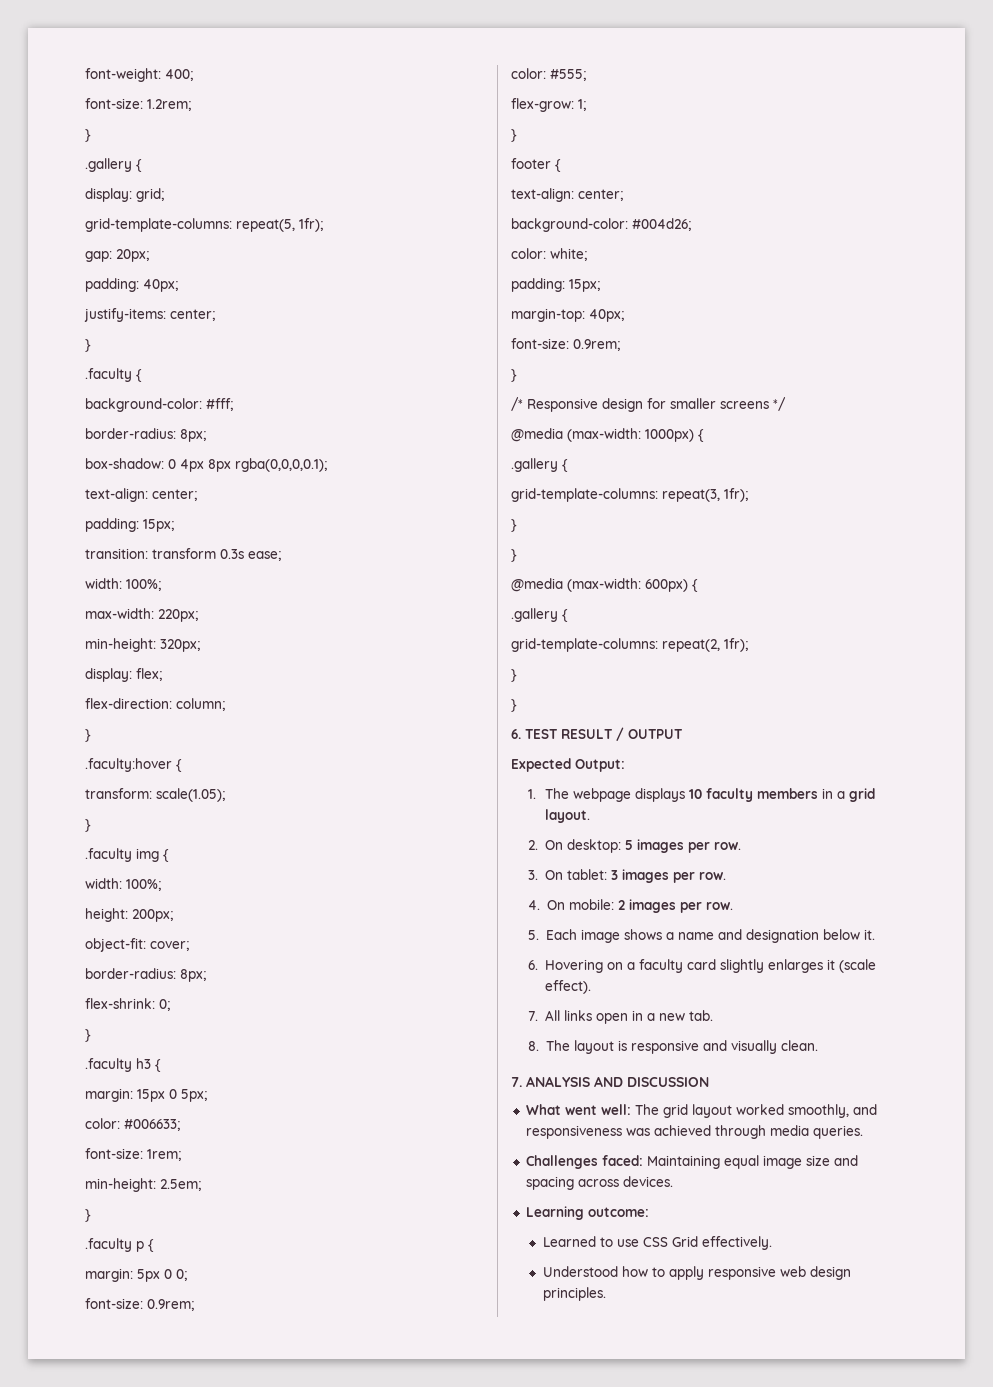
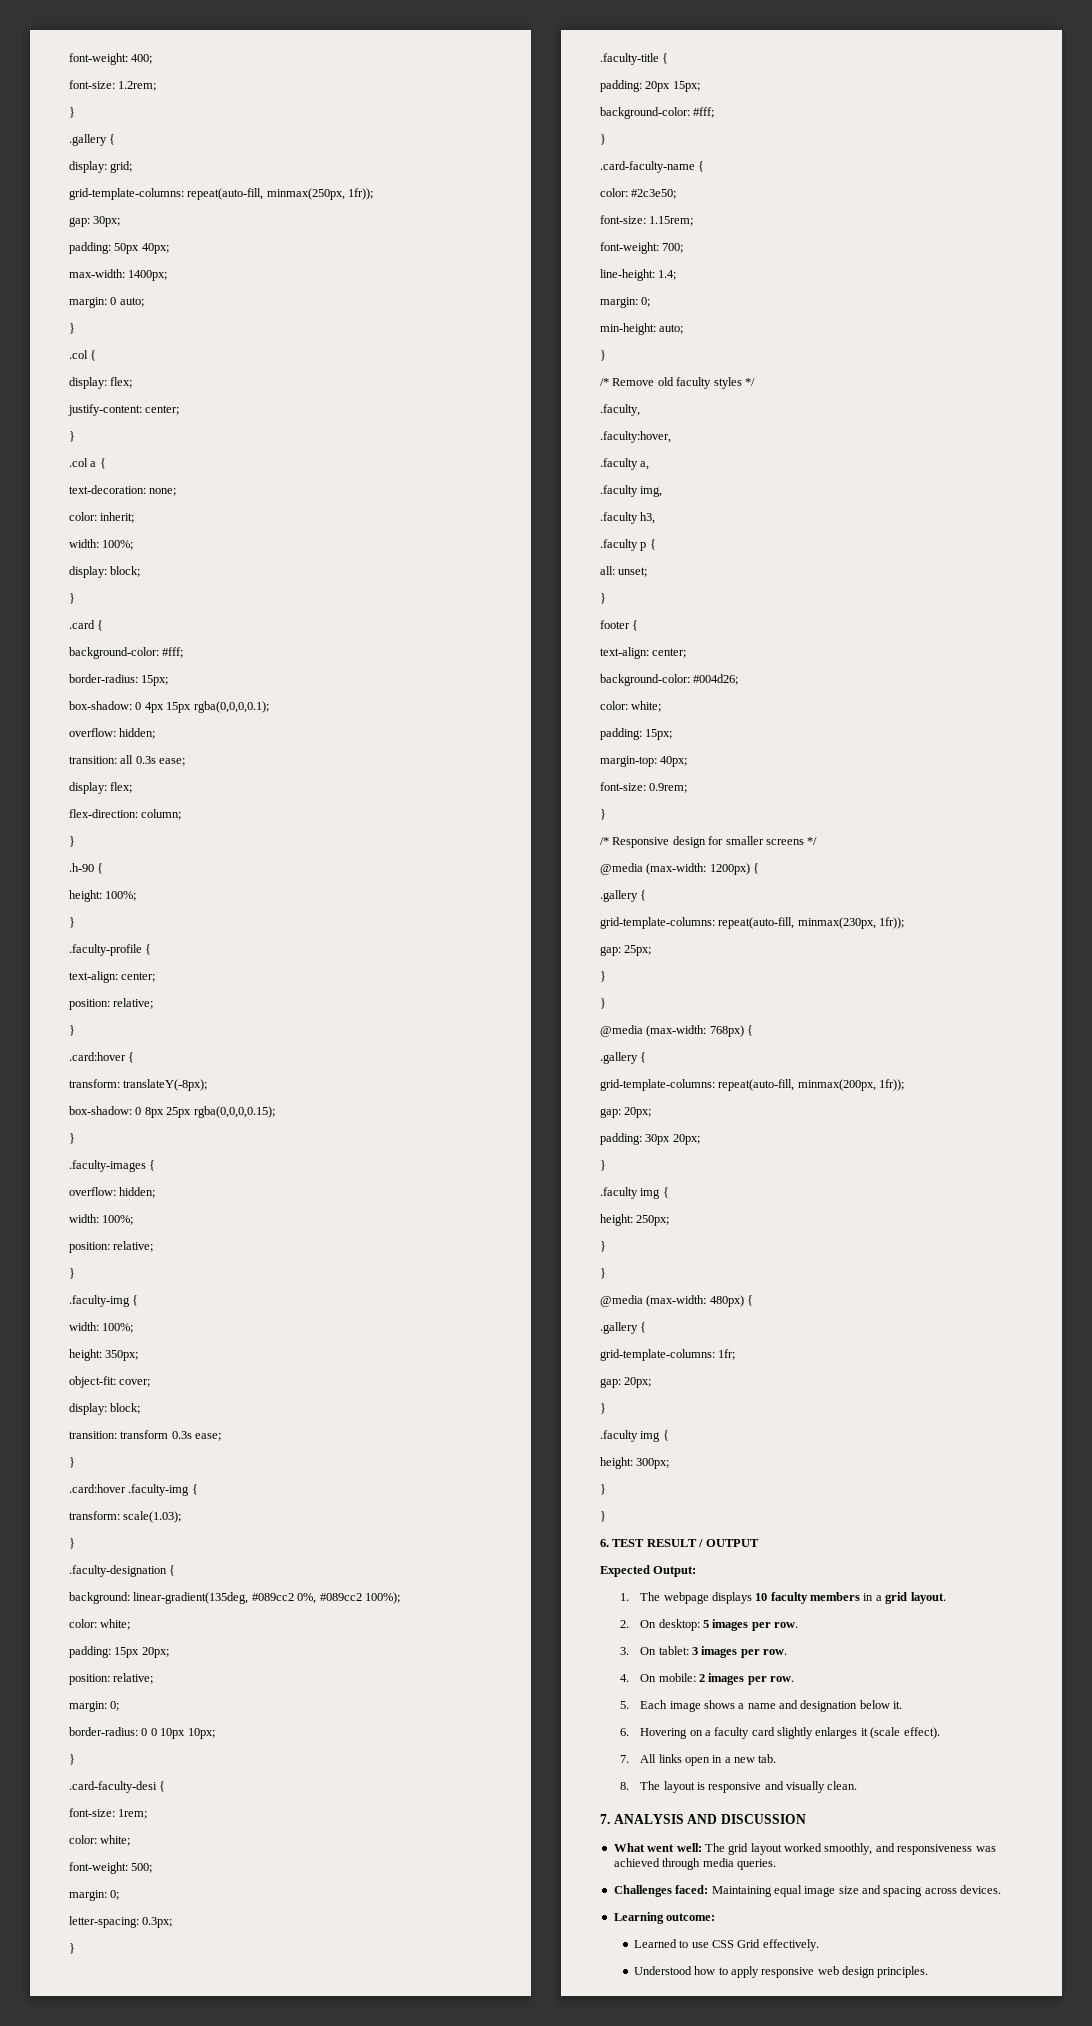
[236,218,323,232] [85,249,149,262] [85,278,178,292] [84,308,215,322] [85,339,91,352] [85,368,132,382] repeat(5, 1fr); // gap: 20px; // padding: 40px; // justify-items: center; // } // .faculty -> [187,188,374,200] [69,216,121,227] [69,242,169,254] [69,269,168,281] [69,297,144,308] [69,323,75,334] [69,350,97,361] [69,377,133,389] [68,404,180,416] [69,431,75,442] [69,458,106,469] [69,485,177,496] [69,512,135,523] [69,539,134,550] [69,566,141,578] [69,593,75,604] [69,620,95,629] repeat(auto-fill, minmax(250px, 1fr)); // gap: 30px; // padding: 50px 40px; // max-width: 1400px; // margin: 0 auto; // } // .col { // display: flex; // justify-content: center; // } // .col a { // text-decoration: none; // color: inherit; // width: 100%; // display: block; // } // .card
[180,429,206,442] 8px; -> [141,675,169,686] 15px;
[208,459,231,472] 8px -> [166,702,192,713] 15px
[85,488,197,502] [85,518,174,532] [85,548,281,561] [85,578,161,591] [85,608,198,622] [85,638,200,652] text-align: center; // padding: 15px; // transition: transform 0.3s ease; // width: 100%; // max-width: 220px; // min-height: 320px; -> [69,728,156,739] [69,755,186,766] overflow: hidden; // transition: all 0.3s ease;
[85,758,182,772] [85,788,225,802] [85,819,91,832] [85,848,159,862] .faculty:hover { // transform: scale(1.05); // } // .faculty img -> [69,863,104,874] [69,890,137,902] [69,917,75,928] [69,944,152,956] [69,971,156,983] [69,998,154,1010] [69,1025,75,1036] [69,1052,135,1063] [69,1079,208,1091] [69,1106,275,1118] [69,1133,75,1144] [69,1160,156,1172] [69,1187,156,1198] [69,1214,134,1225] [69,1241,154,1253] [69,1268,75,1279] [69,1295,130,1307] .h-90 { // height: 100%; // } // .faculty-profile { // text-align: center; // position: relative; // } // .card:hover { // transform: translateY(-8px); // box-shadow: 0 8px 25px rgba(0,0,0,0.15); // } // .faculty-images { // overflow: hidden; // width: 100%; // position: relative; // } // .faculty-img
[132,909,173,922] 200px; -> [105,1350,139,1361] 350px;
[85,968,206,982] [85,998,170,1011] [85,1029,91,1042] [85,1058,161,1072] [85,1088,207,1102] [85,1118,180,1131] [85,1148,181,1161] [85,1178,201,1192] [85,1209,91,1222] [85,1238,154,1252] [85,1268,187,1282] [85,1298,194,1311] [511,68,586,81] [511,98,586,112] border-radius: 8px; // flex-shrink: 0; // } // .faculty h3 { // margin: 15px 0 5px; // color: #006633; // font-size: 1rem; // min-height: 2.5em; // } // .faculty p { // margin: 5px 0 0; // font-size: 0.9rem; // color: #555; // flex-grow: 1; -> [69,1403,141,1415] [69,1430,222,1441] [69,1457,75,1468] [69,1484,198,1496] [69,1511,182,1523] [69,1538,75,1549] [69,1565,176,1577] [69,1592,400,1604] [69,1619,131,1630] [69,1646,169,1658] [69,1673,154,1685] [69,1701,120,1712] [69,1727,215,1739] [69,1754,75,1765] [69,1781,166,1793] [69,1808,148,1819] [69,1835,131,1846] [69,1862,153,1874] [69,1890,120,1901] [69,1916,173,1928] [69,1943,75,1954] [600,53,669,65] [600,80,700,92] [600,107,715,119] [600,134,606,145] [600,161,705,173] [600,188,677,199] [600,215,694,226] [600,242,684,254] [600,269,677,281] [600,297,651,308] [600,323,684,335] [600,350,606,361] [600,377,755,389] [600,404,640,416] [600,431,671,443] [600,458,650,470] [600,485,663,497] [600,512,656,524] [600,539,656,551] [600,566,648,577] display: block; // transition: transform 0.3s ease; // } // .card:hover .faculty-img { // transform: scale(1.03); // } // .faculty-designation { // background: linear-gradient(135deg, #089cc2 0%, #089cc2 100%); // color: white; // padding: 15px 20px; // position: relative; // margin: 0; // border-radius: 0 0 10px 10px; // } // .card-faculty-desi { // font-size: 1rem; // color: white; // font-weight: 500; // margin: 0; // letter-spacing: 0.3px; // } // .faculty-title { // padding: 20px 15px; // background-color: #fff; // } // .card-faculty-name { // color: #2c3e50; // font-size: 1.15rem; // font-weight: 700; // line-height: 1.4; // margin: 0; // min-height: auto; // } // /* Remove old faculty styles */ // .faculty, // .faculty:hover, // .faculty a, // .faculty img, // .faculty h3, // .faculty p { // all: unset;
[645,429,704,442] [511,458,568,472] [511,488,748,502] [511,519,517,532] [511,549,517,562] [511,578,698,592] [511,608,568,622] [511,638,748,652] 1000px) { // .gallery { // grid-template-columns: repeat(3, 1fr); // } // } // @media (max-width: 600px) { // .gallery { // grid-template-columns: repeat(2, 1fr); -> [709,863,760,875] [600,890,647,902] [600,917,905,929] [600,945,652,956] [600,971,606,982] [600,998,606,1009] [600,1025,754,1037] [600,1052,647,1064] [600,1079,905,1091] [600,1107,652,1118] [600,1133,700,1145] [600,1160,606,1171] [600,1187,669,1199] [600,1214,670,1226] [600,1241,606,1252] [600,1268,606,1279] [600,1295,754,1307] [600,1322,647,1334] [600,1349,736,1361] [600,1377,652,1388] [600,1403,606,1414] [600,1430,669,1442] [600,1457,670,1469] 1200px) { // .gallery { // grid-template-columns: repeat(auto-fill, minmax(230px, 1fr)); // gap: 25px; // } // } // @media (max-width: 768px) { // .gallery { // grid-template-columns: repeat(auto-fill, minmax(200px, 1fr)); // gap: 20px; // padding: 30px 20px; // } // .faculty img { // height: 250px; // } // } // @media (max-width: 480px) { // .gallery { // grid-template-columns: 1fr; // gap: 20px; // } // .faculty img { // height: 300px;

